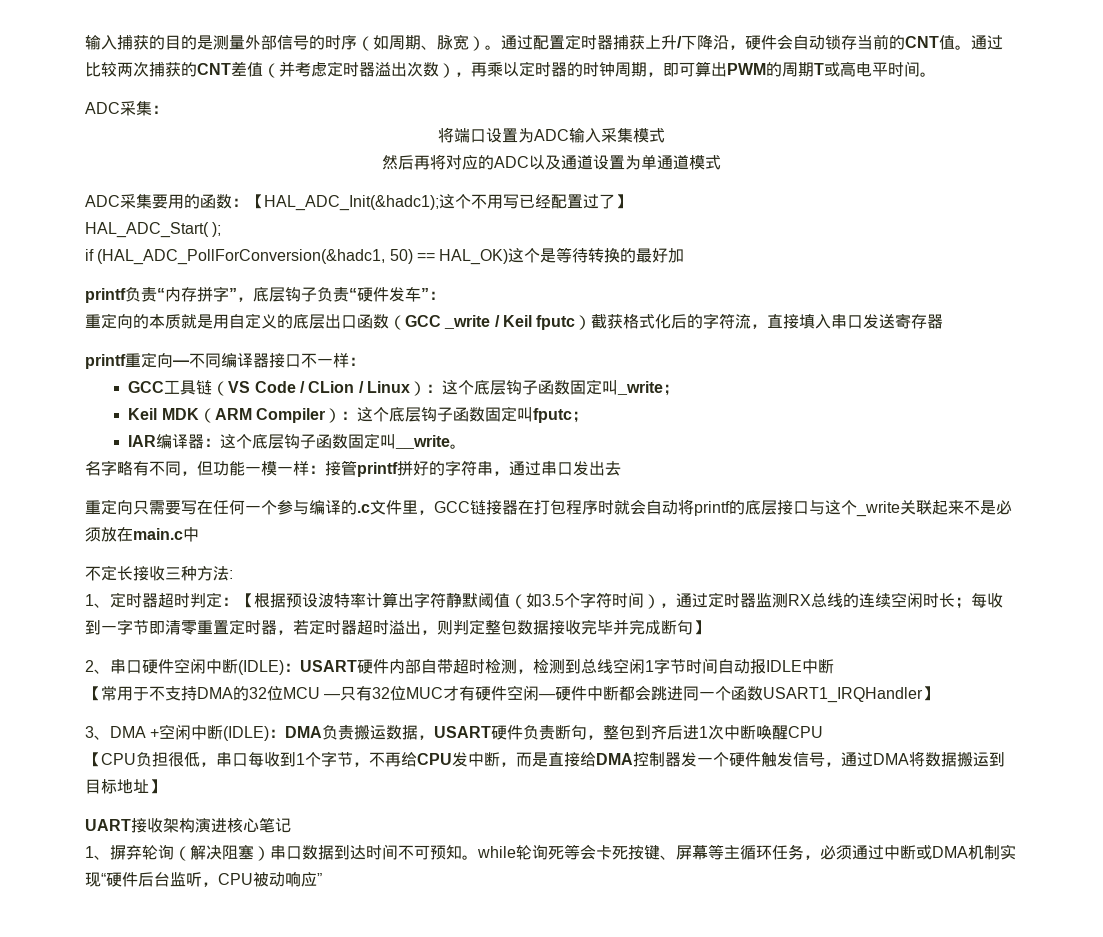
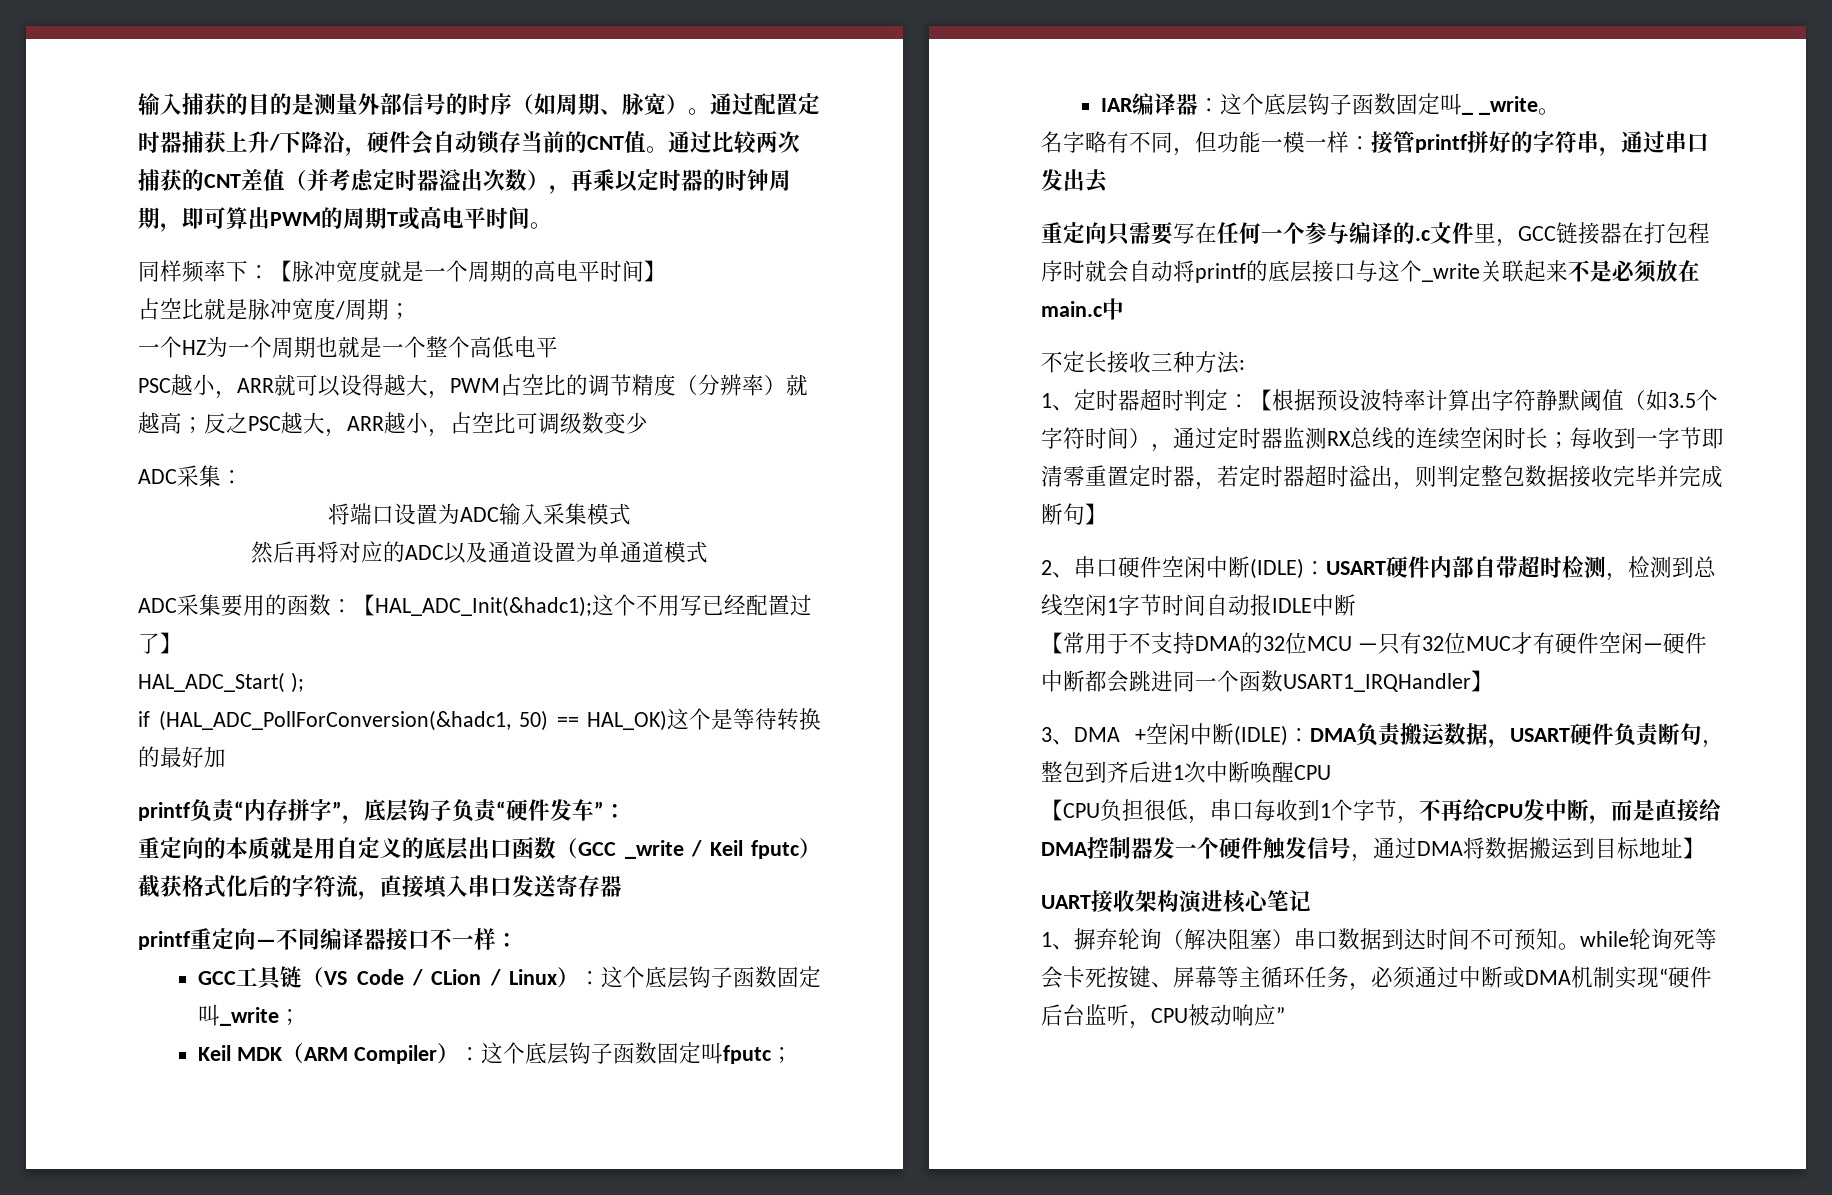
(936, 74) none -> [138,260,666,283] [138,298,411,320] [138,336,558,358] [138,374,808,399] [138,412,648,437] // 同样频率下：【脉冲宽度就是一个周期的高电平时间】 // 占空比就是脉冲宽度/周期； // 一个HZ为一个周期也就是一个整个高低电平 // PSC越小，ARR就可以设得越大，PWM占空比的调节精度（分辨率）就越高；反之PSC越大，ARR越小，占空比可调级数变少
[395,435,451,449] __write -> [1462,96,1538,115] _ _write

